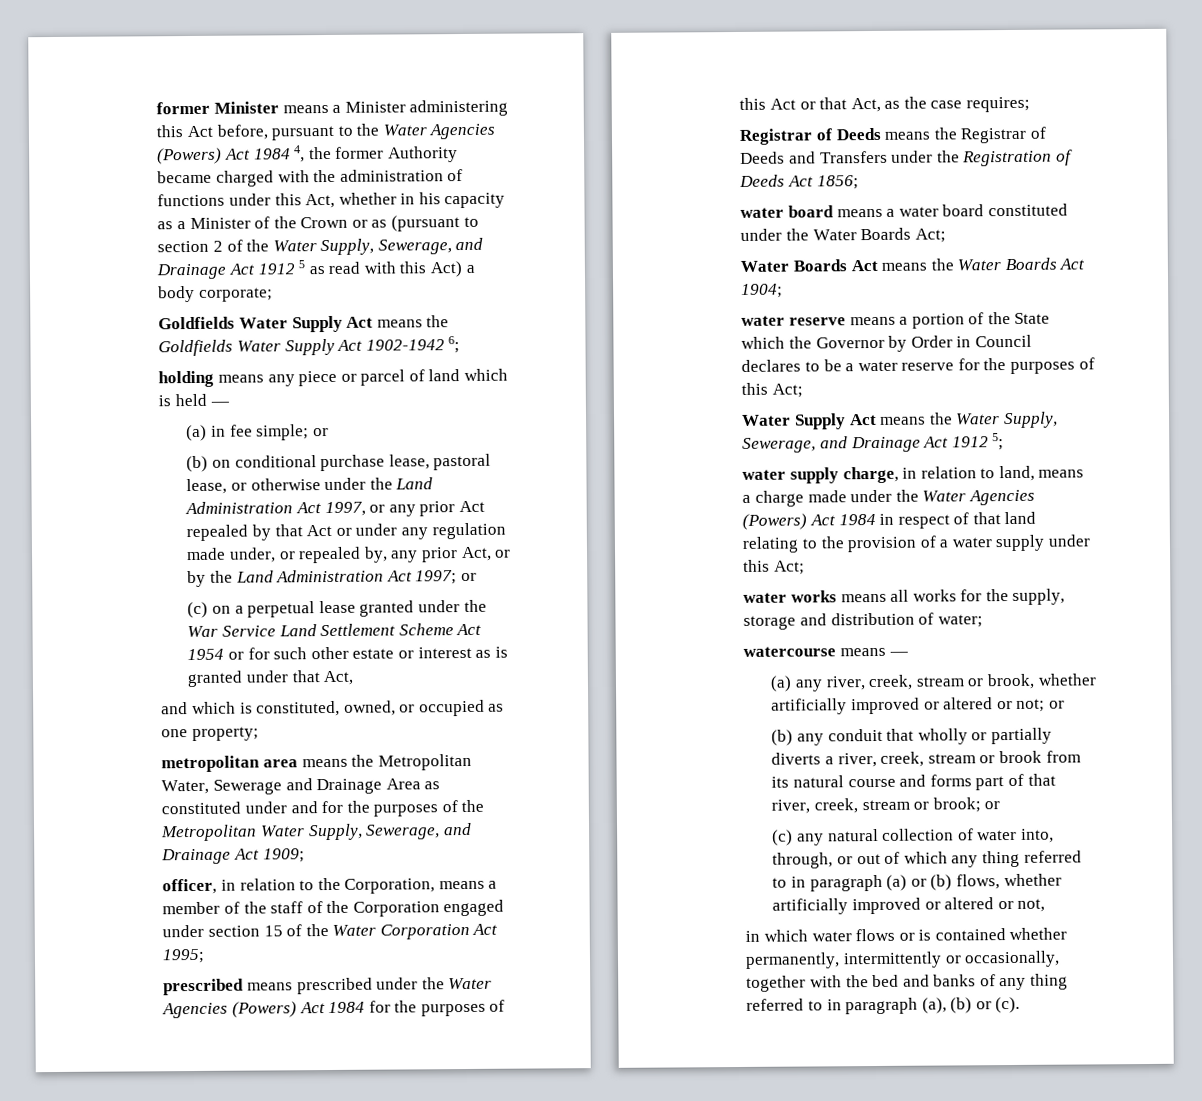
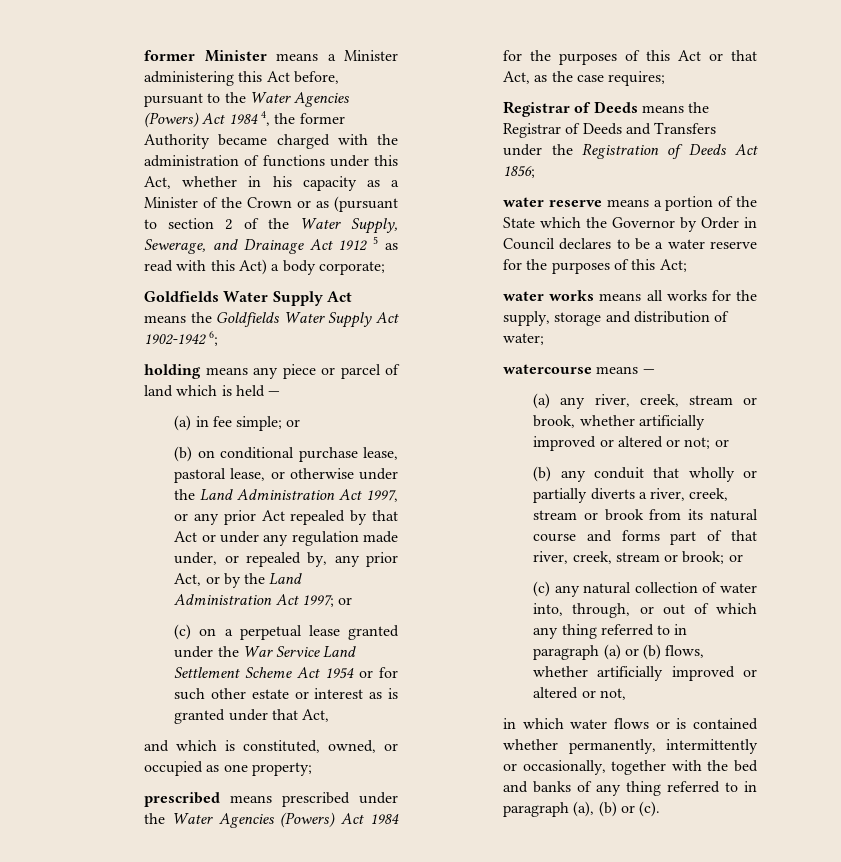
[161,753,472,773] [161,778,441,795] [161,799,485,817] [161,822,472,842] [161,848,305,865] [162,877,498,895] [162,899,505,917] [162,923,499,940] [162,948,206,964] // metropolitan area means the Metropolitan Water, Sewerage and Drainage Area as constituted under and for the purposes of the Metropolitan Water Supply, Sewerage, and Drainage Act 1909; // officer, in relation to the Corporation, means a member of the staff of the Corporation engaged under section 15 of the Water Corporation Act 1995; -> (313, 769) none
[740,203,1068,218] [740,227,946,243] [740,257,1086,272] [741,283,784,298] // water board means a water board constituted under the Water Boards Act; // Water Boards Act means the Water Boards Act 1904; -> (536, 172) none
[742,411,1058,430] [742,433,1005,453] [742,465,1085,484] [742,489,1035,507] [742,511,1037,530] [742,534,1091,553] [743,559,805,575] // Water Supply Act means the Water Supply, Sewerage, and Drainage Act 1912 5; // water supply charge, in relation to land, means a charge made under the Water Agencies (Powers) Act 1984 in respect of that land relating to the provision of a water supply under this Act; -> (687, 265) none

